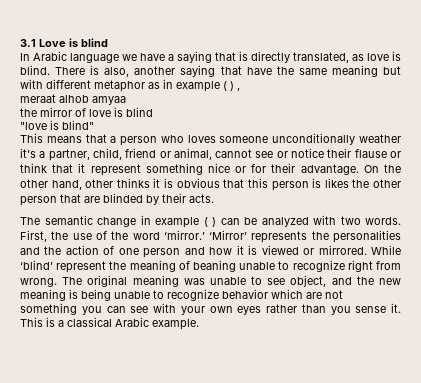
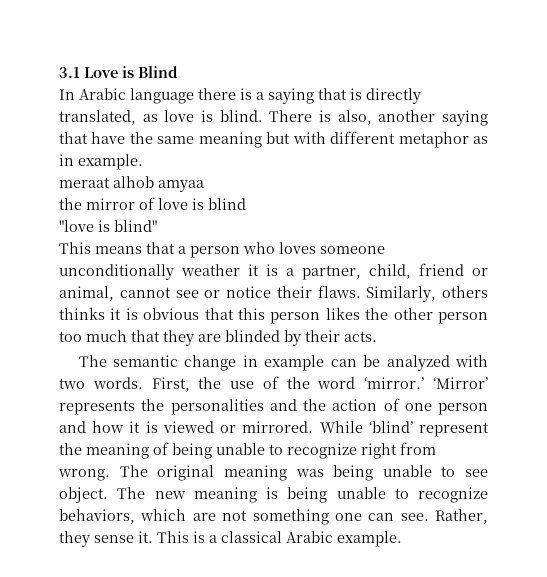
[81,38,108,47] blind -> [138,66,178,78] Blind
[122,53,165,61] we have -> [198,88,252,100] there is
[176,81,240,92] example ( ) , -> [78,154,143,170] example.
[20,148,36,158] it’s -> [248,264,278,276] it is
[354,149,402,158] [20,163,402,176] [20,179,114,190] flause or think that it represent something nice or for their advantage. On the other hand, other -> [317,285,488,302] flaws. Similarly, others
[312,178,322,188] is -> (321, 318) none
[60,194,81,203] that -> [59,330,194,346] too much that they
[203,217,216,227] ( ) -> (325, 363) none
[193,260,236,272] beaning -> [172,443,212,459] being
(205, 281) none -> [333,465,374,481] being
[290,275,374,287] object, and the -> [59,487,146,503] object. The
[222,289,268,299] behavior -> [59,509,135,524] behaviors,
[81,303,351,315] you can see with your own eyes rather than you -> [334,509,488,524] [59,531,90,547] one can see. Rather, they

